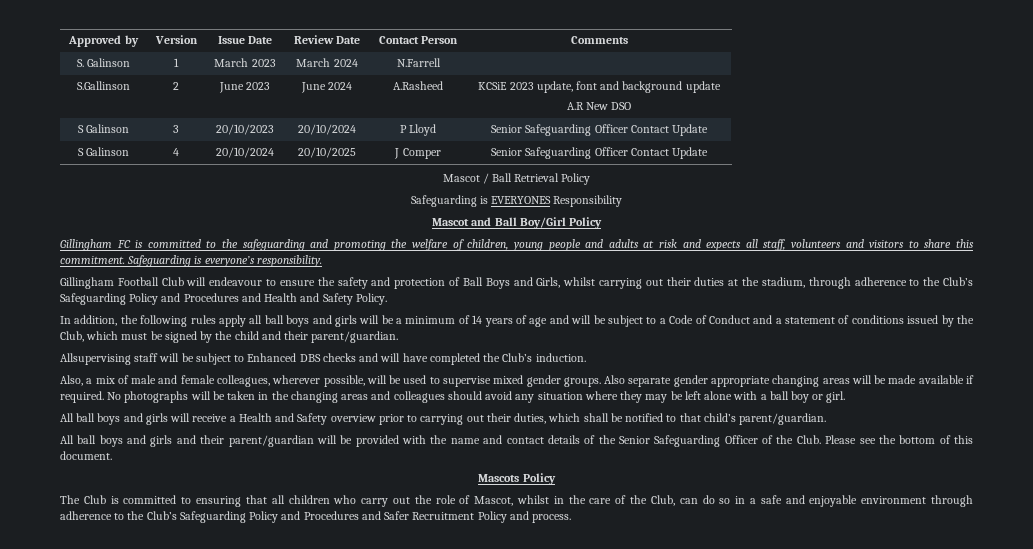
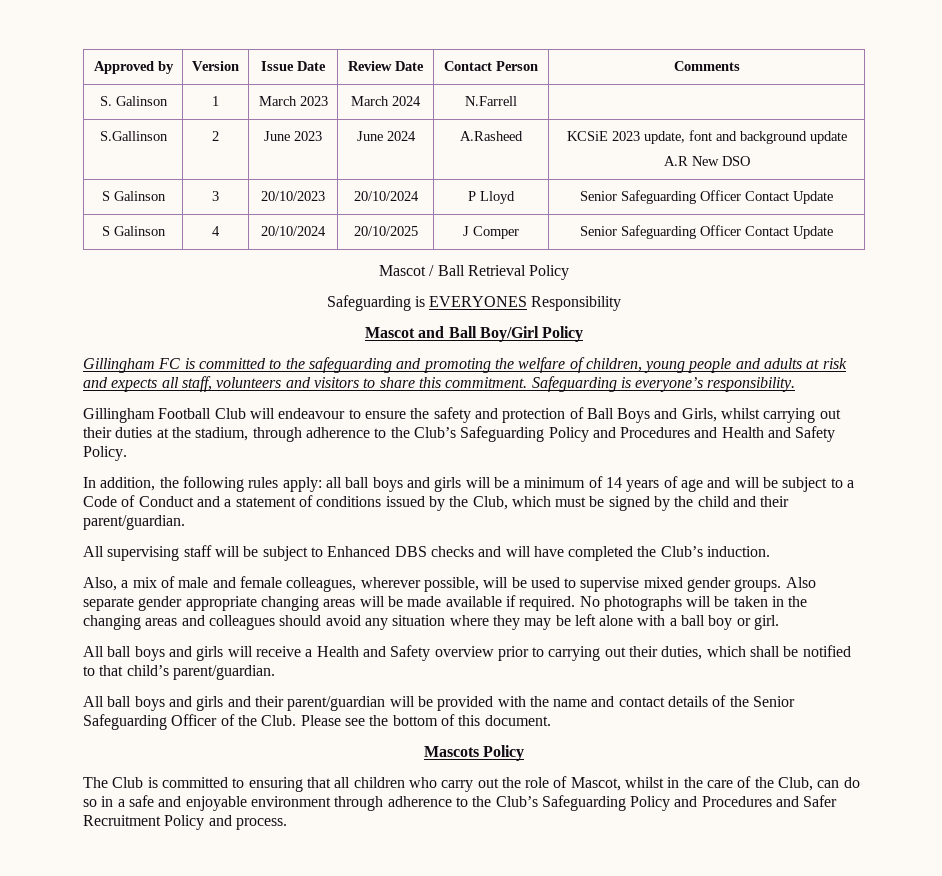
[218,315,246,327] apply -> [282,477,322,492] apply:
[60,353,131,365] Allsupervising -> [83,546,180,561] All supervising

